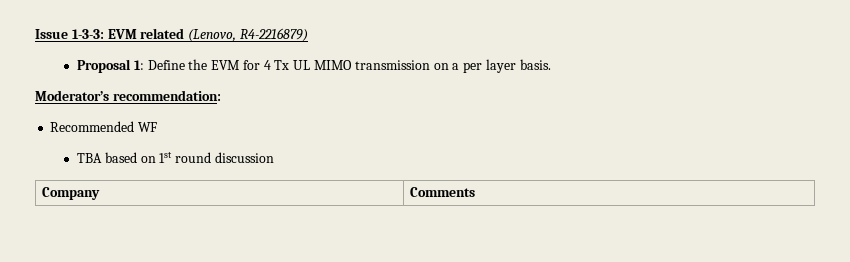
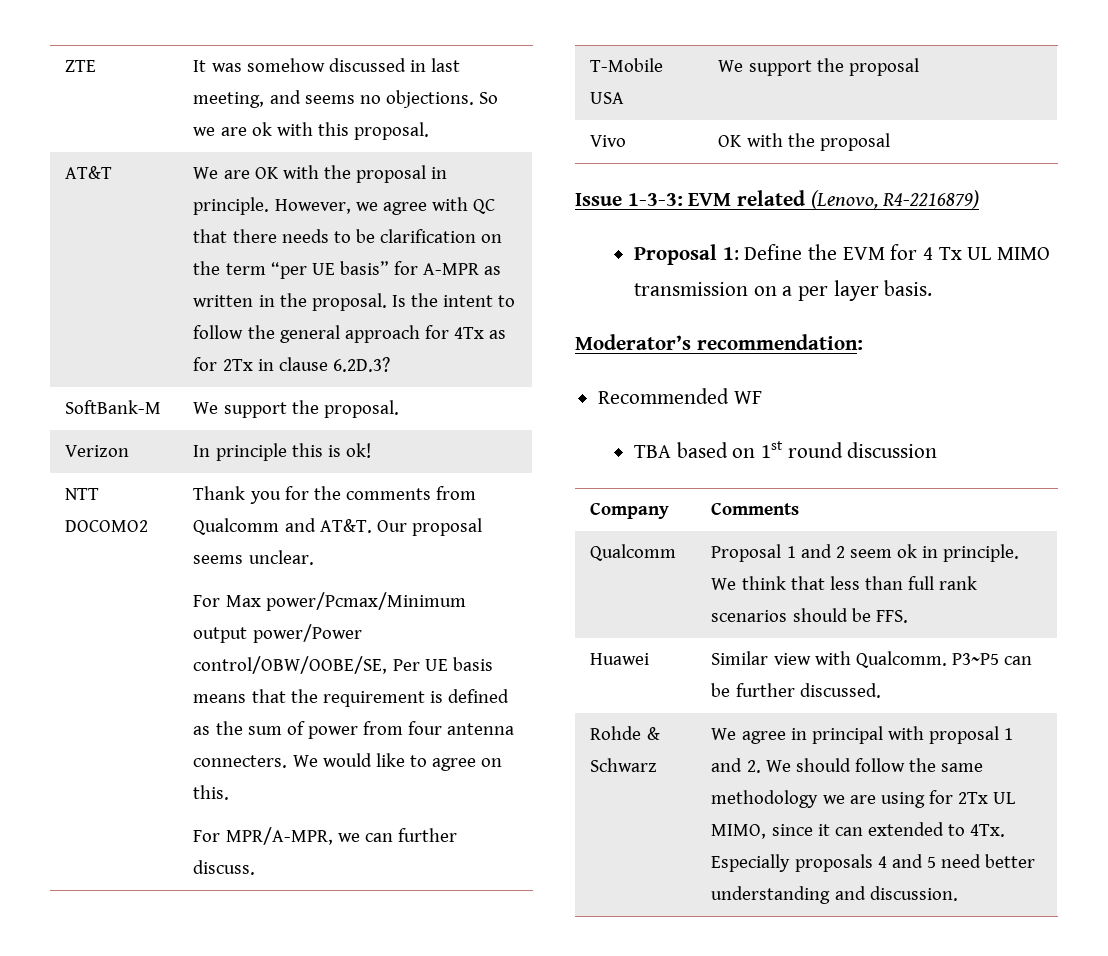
(35, 34) none -> [65,60,97,72] [193,58,461,72] [193,90,499,108] [193,122,430,140] [65,166,113,179] [193,165,448,183] [193,197,496,215] [193,229,503,243] [193,261,502,279] [193,293,516,311] [193,325,507,343] [193,357,390,372] [65,400,162,414] [193,400,399,418] [65,445,130,457] [193,443,371,461] [65,488,100,500] [65,520,149,532] [193,486,477,504] [193,518,482,536] [193,550,314,565] [193,592,466,611] [193,624,362,643] [193,656,493,674] [193,689,510,707] [193,721,515,739] [193,753,503,771] [193,785,230,800] [193,827,457,845] [193,860,256,875] [590,58,664,72] [590,92,625,104] [718,58,919,76] [590,135,627,147] [718,133,890,151] ZTE | It was somehow discussed in last meeting, and seems no objections. So we are ok with this proposal. // AT&T | We are OK with the proposal in principle. However, we agree with QC that there needs to be clarification on the term “per UE basis” for A-MPR as written in the proposal. Is the intent to follow the general approach for 4Tx as for 2Tx in clause 6.2D.3? // SoftBank-M | We support the proposal. // Verizon | In principle this is ok! // NTT DOCOMO2 | Thank you for the comments from Qualcomm and AT&T. Our proposal seems unclear. // For Max power/Pcmax/Minimum output power/Power control/OBW/OOBE/SE, Per UE basis means that the requirement is defined as the sum of power from four antenna connecters. We would like to agree on this. // For MPR/A-MPR, we can further discuss. // T-Mobile USA | We support the proposal // Vivo | OK with the proposal //
(475, 192) none -> [590,544,677,561] [711,544,1020,562] [711,576,978,590] [711,608,908,623] [590,653,650,665] [711,651,1033,668] [711,683,881,698] [590,726,660,740] [590,758,658,772] [711,726,1014,744] [711,758,984,773] [711,790,1016,808] [711,822,1006,839] [711,854,1036,872] [711,886,958,904] // Qualcomm | Proposal 1 and 2 seem ok in principle. We think that less than full rank scenarios should be FFS. // Huawei | Similar view with Qualcomm. P3~P5 can be further discussed. // Rohde & Schwarz | We agree in principal with proposal 1 and 2. We should follow the same methodology we are using for 2Tx UL MIMO, since it can extended to 4Tx. Especially proposals 4 and 5 need better understanding and discussion.

